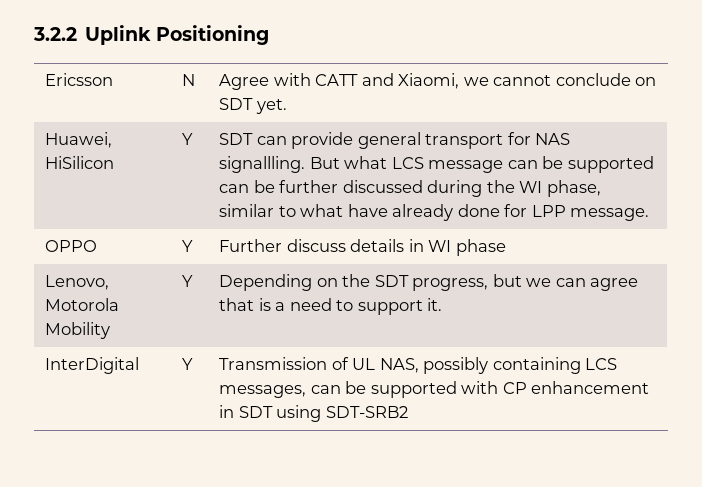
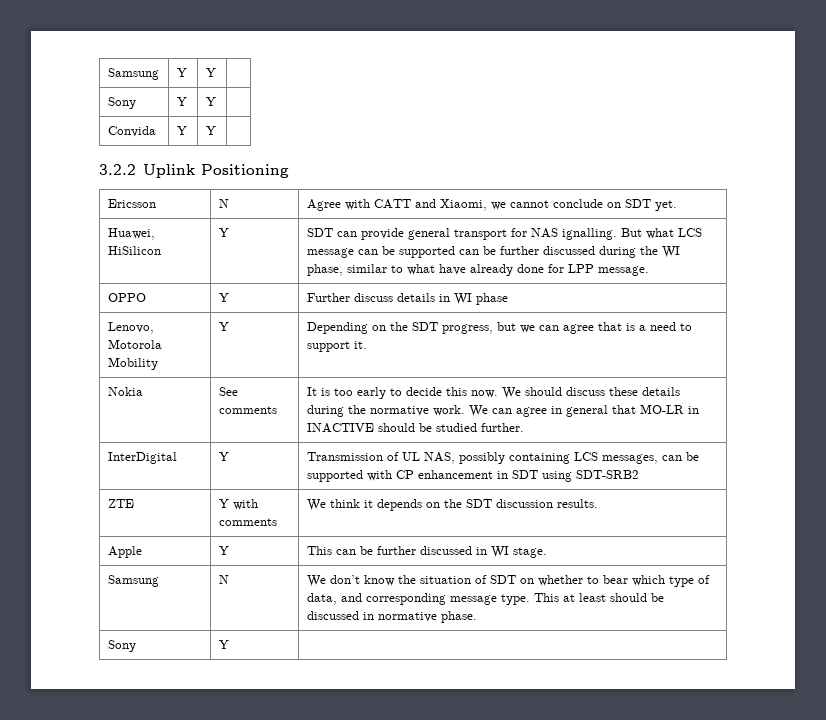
(33, 34) none -> [107,68,159,80] [176,68,187,77] [205,68,216,77] [107,97,136,109] [176,97,187,106] [205,97,216,106] [107,126,156,137] [176,126,187,135] [205,126,216,135] Samsung | Y | Y | // Sony | Y | Y | // Convida | Y | Y | //
[219,156,306,173] signallling. -> [561,228,617,240] ignalling.
(443, 304) none -> [107,387,143,396] [218,387,238,396] [218,406,277,414] [306,387,680,399] [306,404,699,417] [306,423,524,433] // Nokia | See comments | It is too early to decide this now. We should discuss these details during the normative work. We can agree in general that MO-LR in INACTIVE should be studied further.
(408, 412) none -> [107,499,134,508] [218,499,258,510] [218,518,277,526] [306,499,598,511] [107,546,142,558] [218,546,229,555] [306,546,547,558] [107,575,159,587] [218,575,229,584] [306,575,710,587] [306,593,664,605] [306,611,477,623] [107,640,136,652] [218,640,229,649] // ZTE | Y with comments | We think it depends on the SDT discussion results. // Apple | Y | This can be further discussed in WI stage. // Samsung | N | We don’t know the situation of SDT on whether to bear which type of data, and corresponding message type. This at least should be discussed in normative phase. // Sony | Y |

